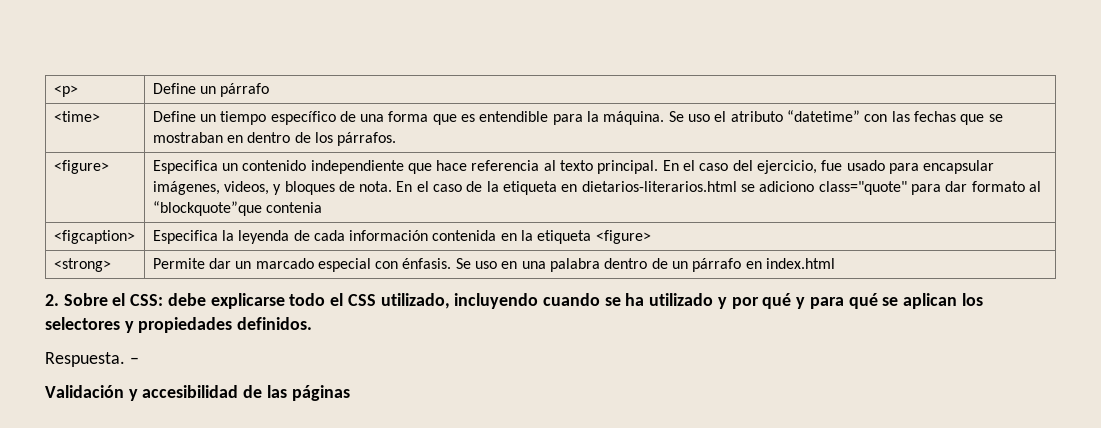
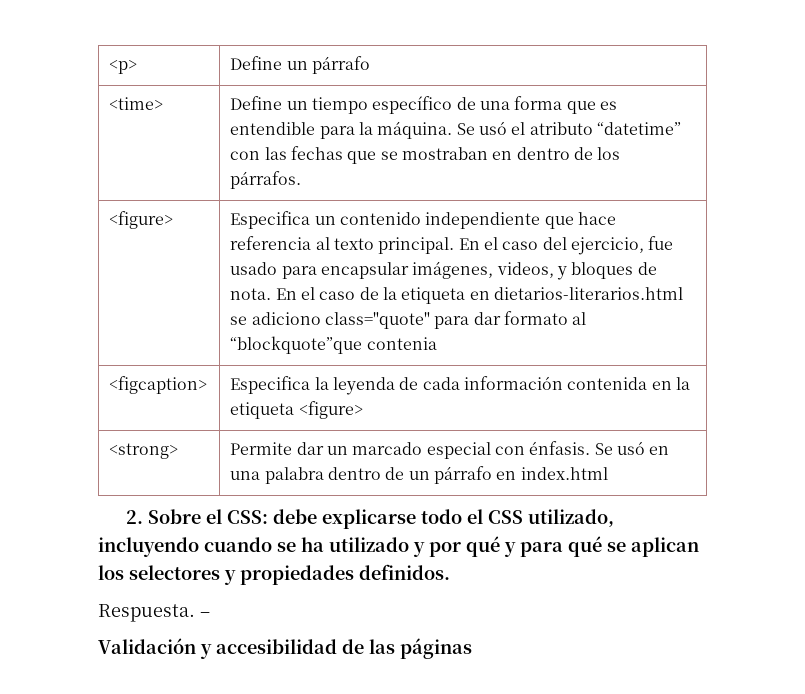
[688,114,711,122] uso -> [479,121,508,135] usó
[475,261,498,269] uso -> [616,441,645,455] usó

